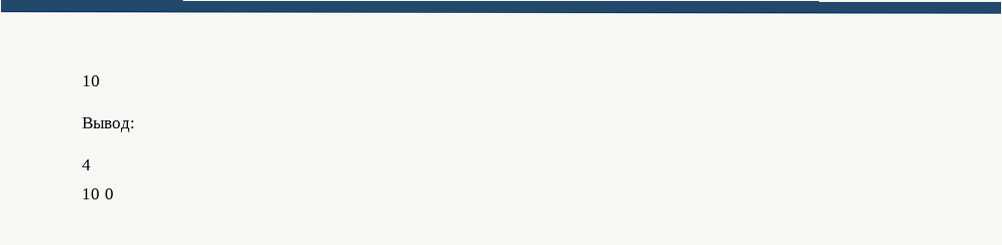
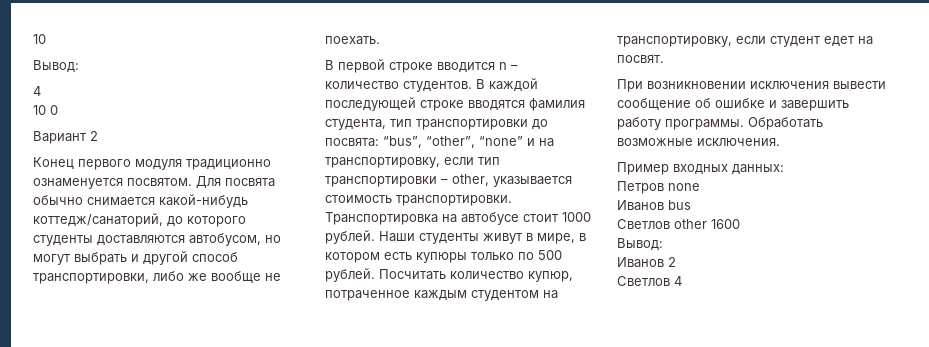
(114, 194) none -> [33,131,98,144] [33,157,271,170] [33,176,275,189] [33,194,248,208] [33,213,246,227] [33,233,281,246] [33,251,238,265] [33,271,281,284] [325,36,380,45] [325,59,518,73] [325,78,538,92] [325,97,585,111] [325,119,548,130] [325,136,554,148] [325,157,500,168] [325,174,572,187] [325,195,512,206] [325,212,591,225] [325,230,586,244] [325,250,562,263] [325,268,573,282] [325,290,558,301] [617,36,873,47] [617,55,664,63] [617,79,886,92] [617,98,849,111] [617,117,823,130] [617,138,780,146] [617,162,784,175] [617,181,700,194] [617,200,691,211] [617,219,740,229] [617,238,663,251] [617,257,676,268] [617,276,682,286] // Вариант 2 // Конец первого модуля традиционно ознаменуется посвятом. Для посвята обычно снимается какой-нибудь коттедж/санаторий, до которого студенты доставляются автобусом, но могут выбрать и другой способ транспортировки, либо же вообще не поехать. // В первой строке вводится n – количество студентов. В каждой последующей строке вводятся фамилия студента, тип транспортировки до посвята: “bus”, “other”, “none” и на транспортировку, если тип транспортировки – other, указывается стоимость транспортировки. Транспортировка на автобусе стоит 1000 рублей. Наши студенты живут в мире, в котором есть купюры только по 500 рублей. Посчитать количество купюр, потраченное каждым студентом на транспортировку, если студент едет на посвят. // При возникновении исключения вывести сообщение об ошибке и завершить работу программы. Обработать возможные исключения. // Пример входных данных: // Петров none // Иванов bus // Светлов other 1600 // Вывод: // Иванов 2 // Светлов 4

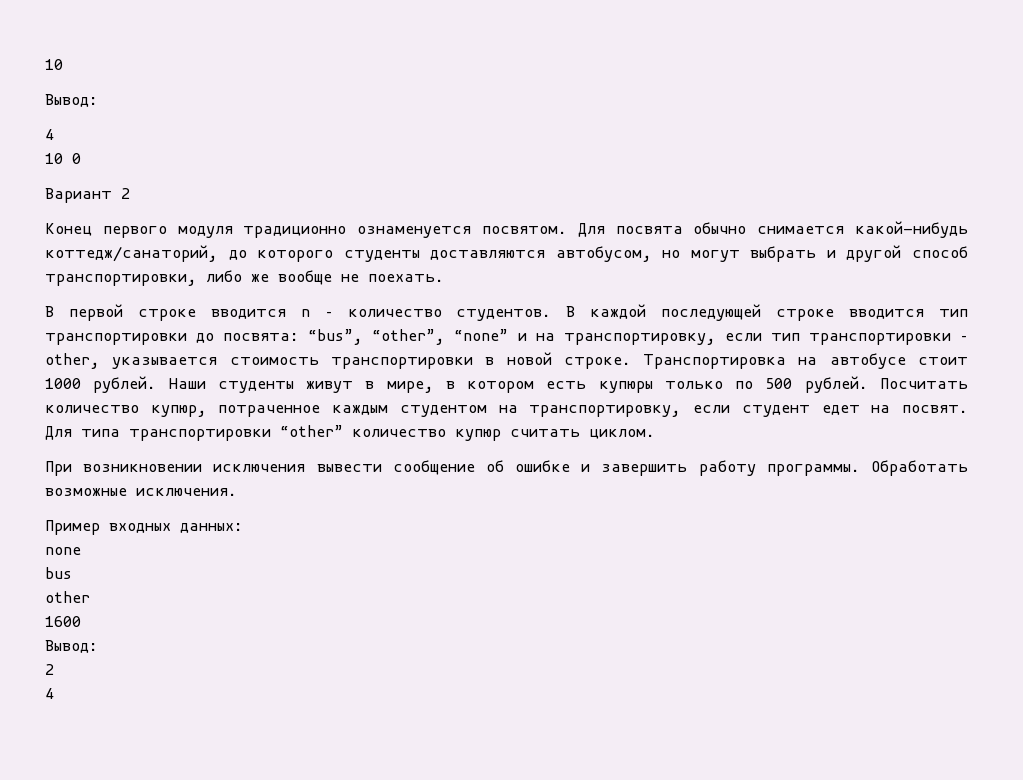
[468,98,585,111] [325,119,386,130] вводятся фамилия студента, -> [849,309,925,319] вводится
[396,195,512,206] транспортировки. -> [330,352,631,369] транспортировки в новой строке.
(664, 59) none -> [45,425,655,441] Для типа транспортировки “other” количество купюр считать циклом.
[617,181,664,194] Петров -> (243, 528) none
[617,200,664,211] Иванов -> (81, 551) none
[617,219,670,229] Светлов -> (72, 573) none
(707, 224) none -> (90, 597) //
[617,257,676,268] [617,276,670,286] Иванов 2 // Светлов -> [45,664,54,675] 2 //

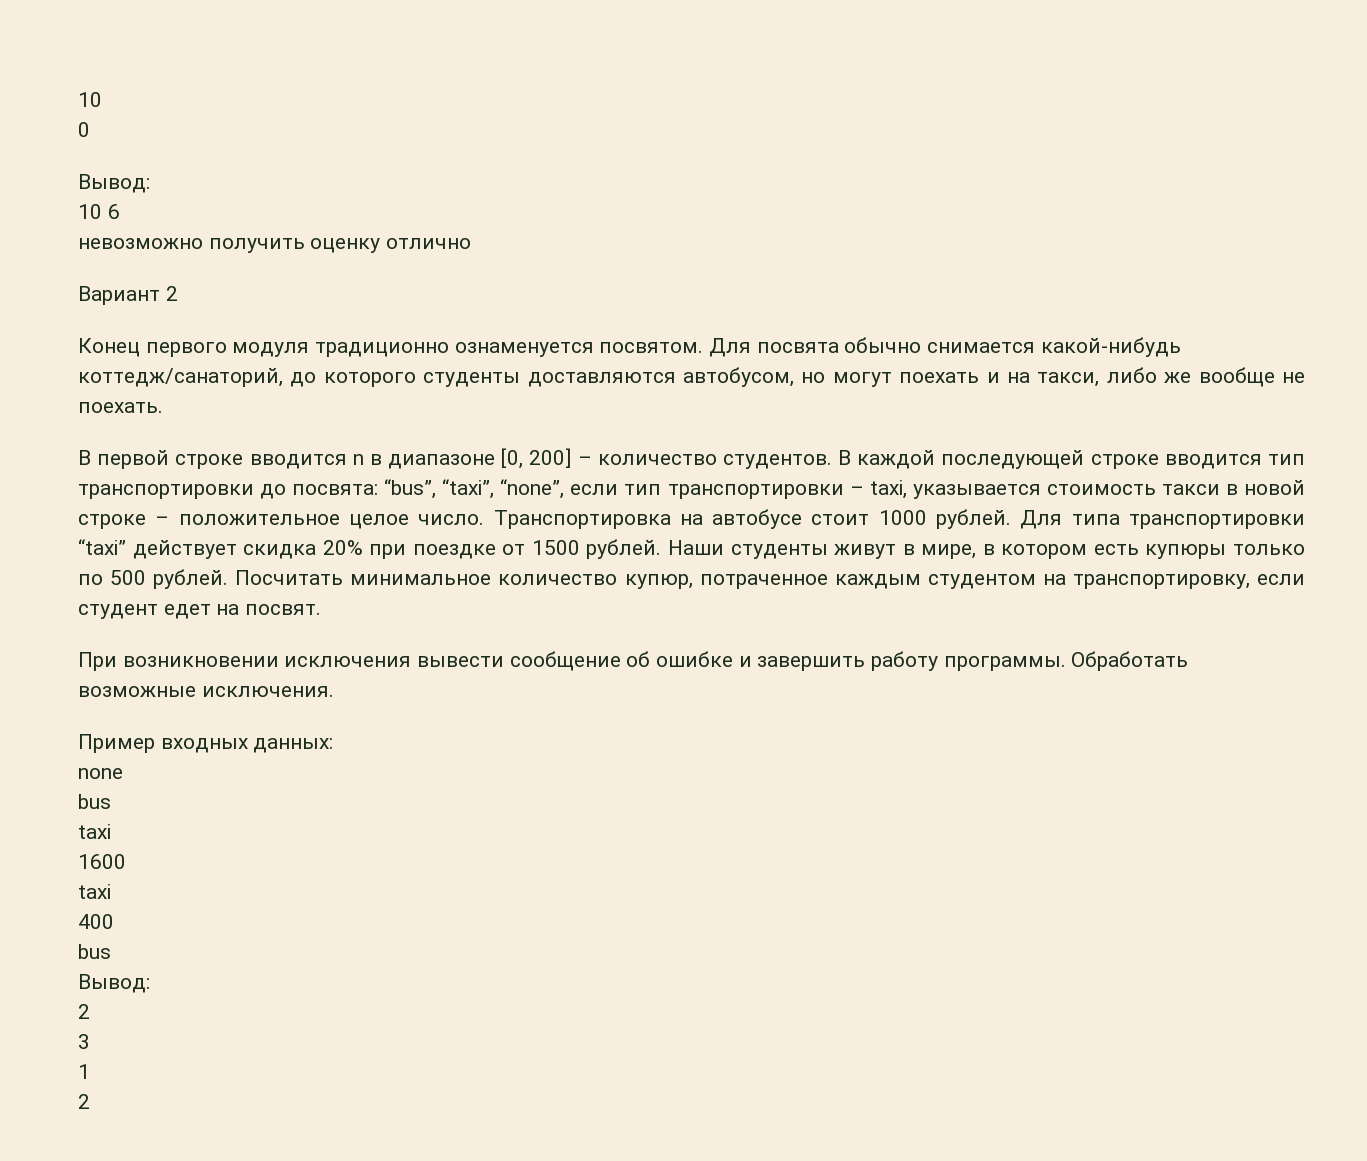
[45,59,63,70] [45,94,98,107] [45,129,54,140] [45,153,81,164] 10 // Вывод: // 4 // 10 0 -> [78,92,102,107] [78,122,90,137] [78,174,150,193] [78,204,120,219] [78,238,472,253] 10 // 0 // Вывод: // 10 6 // невозможно получить оценку отлично
[750,245,968,262] [45,274,197,286] выбрать и другой способ транспортировки, -> [899,372,1100,387] поехать и на такси,
(310, 313) none -> [369,448,572,469] в диапазоне [0, 200]
[372,329,716,345] “other”, “none” и на транспортировку, -> [442,479,565,499] “taxi”, “none”,
[45,353,100,369] other, -> [869,480,907,499] taxi,
[330,357,473,369] транспортировки -> [1161,484,1220,495] такси
[563,357,631,369] строке. -> [78,514,485,529] строке – положительное целое число.
(157, 384) none -> [1020,510,1305,529] [78,539,662,559] Для типа транспортировки “taxi” действует скидка 20% при поездке от 1500 рублей.
(968, 383) none -> [350,574,492,585] минимальное
[45,425,655,441] Для типа транспортировки “other” количество купюр считать циклом. -> (322, 609) none
[45,591,90,603] other -> [78,824,111,839] taxi
(81, 621) none -> [78,884,111,899] [78,914,114,929] [78,944,111,959] // taxi // 400 // bus
[45,688,54,699] 4 -> [78,1034,90,1049] [78,1064,90,1079] [78,1094,90,1109] 3 // 1 // 2

